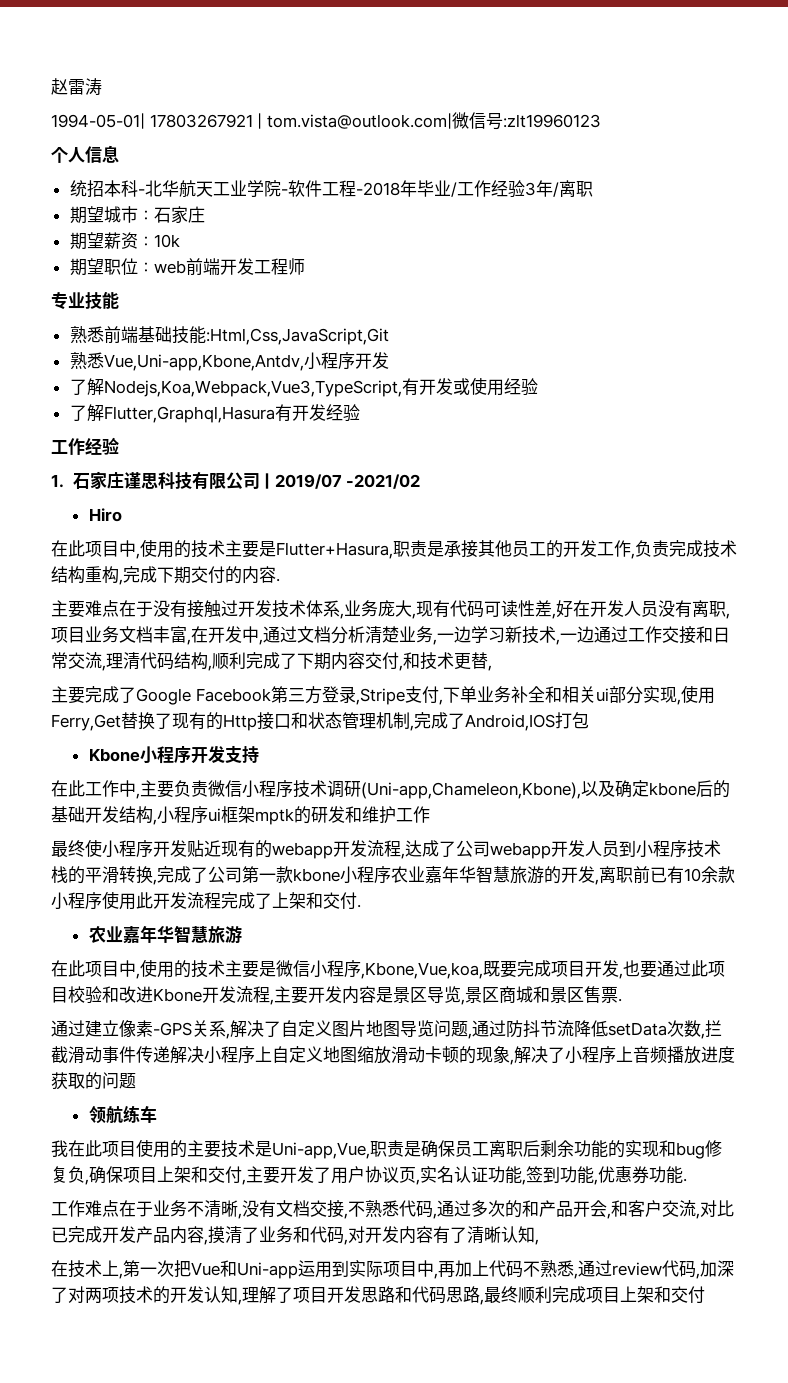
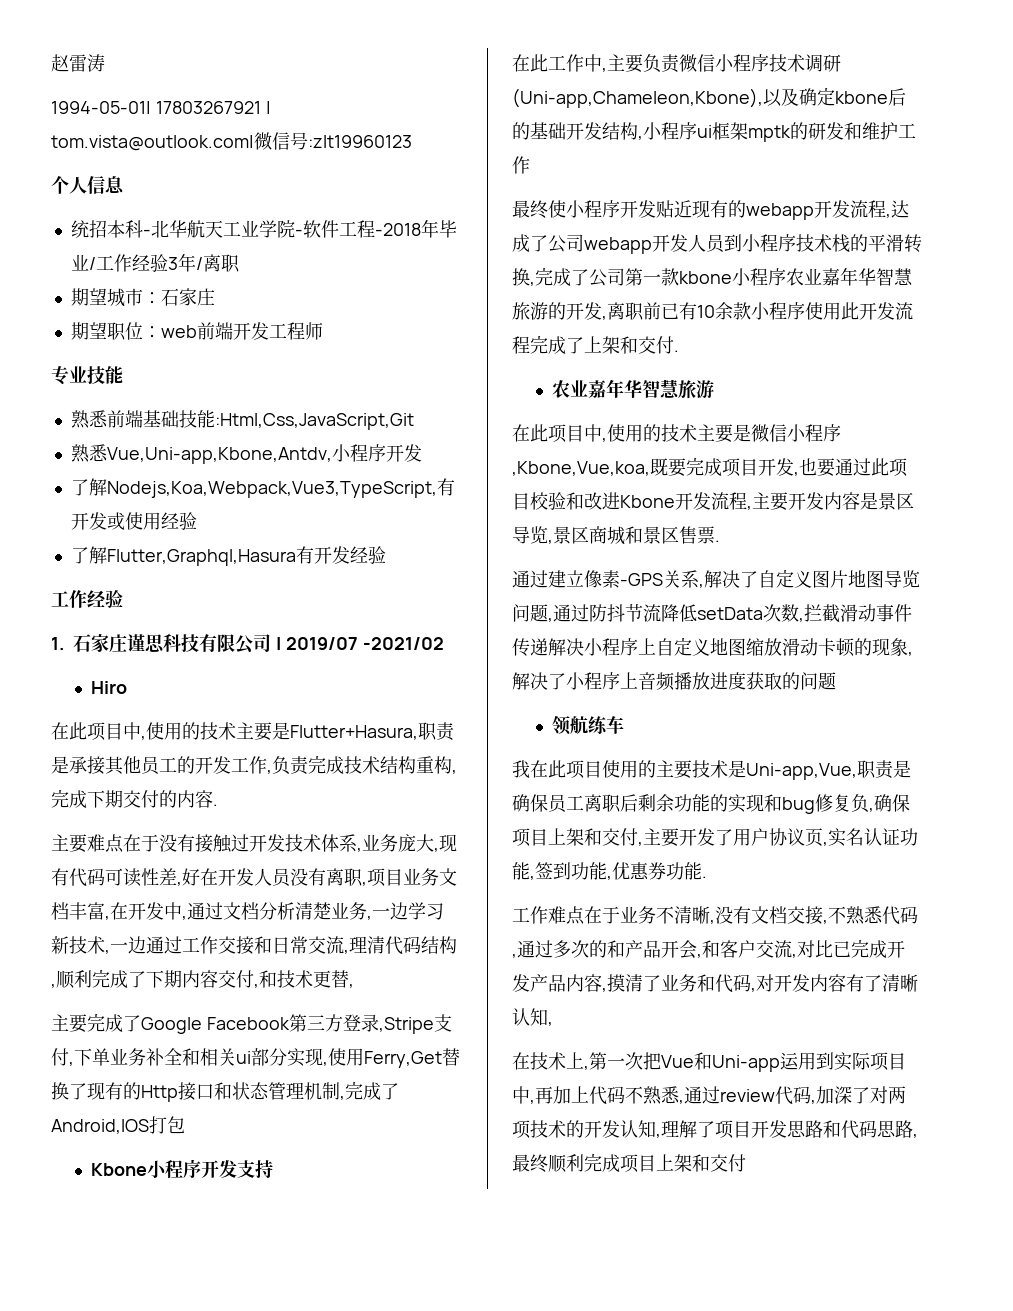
[69,232,180,250] // 期望薪资：10k -> (215, 297) none

